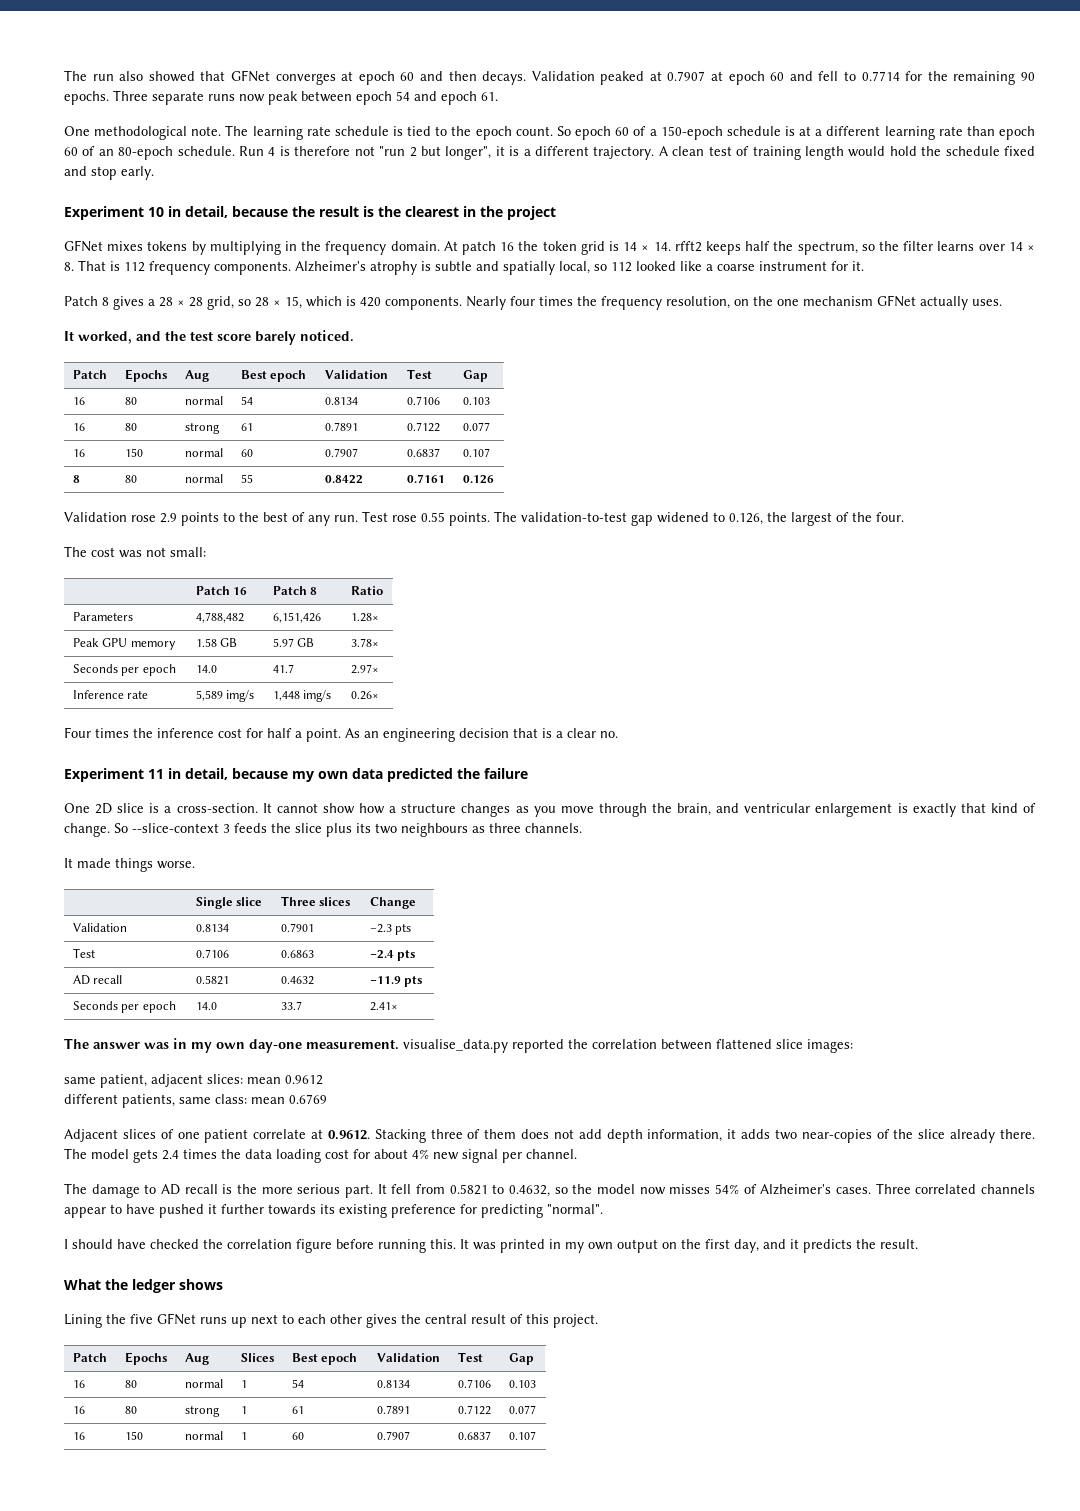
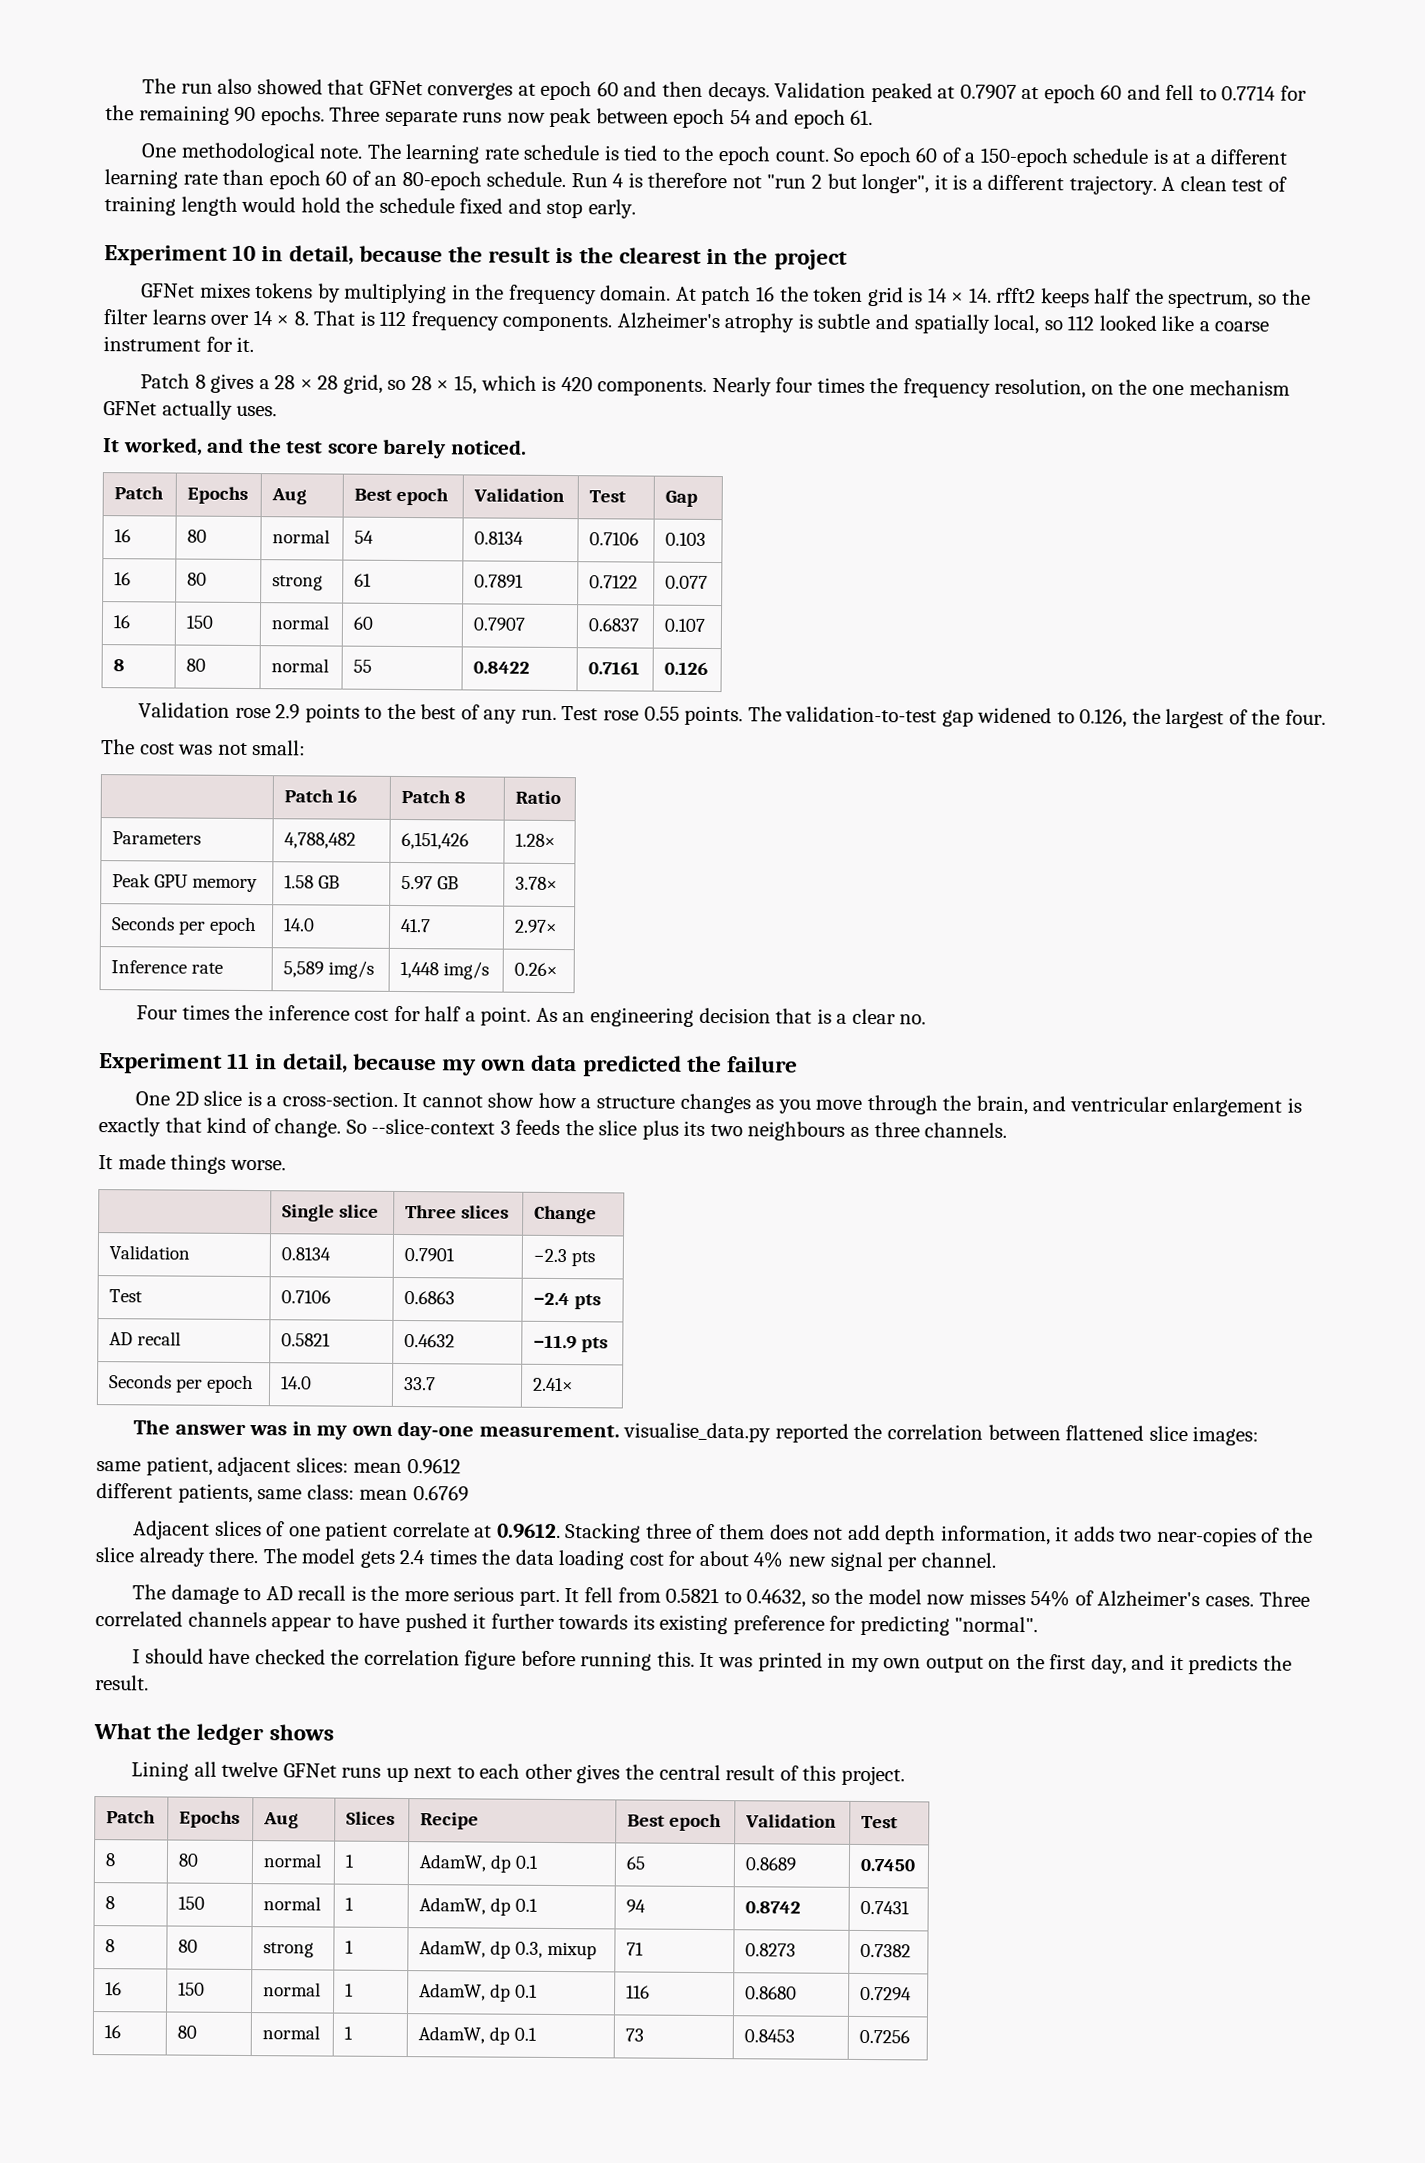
[106,1314,153,1324] the five -> [193,1761,279,1778] all twelve
[291,1353,358,1365] [376,1353,440,1362] [457,1352,483,1362] [508,1353,534,1365] [72,1380,85,1388] [124,1380,137,1388] [184,1379,223,1388] [240,1380,247,1388] [291,1379,304,1388] [376,1380,410,1388] [457,1379,491,1388] [508,1380,536,1388] [72,1406,85,1414] [124,1406,137,1414] [184,1405,220,1417] [240,1406,247,1414] [291,1406,304,1414] [376,1405,410,1414] [457,1405,491,1415] [508,1405,536,1414] [72,1432,85,1440] [124,1431,143,1440] [184,1431,223,1440] [240,1432,247,1440] [291,1432,304,1440] [376,1431,410,1440] [457,1431,491,1440] [508,1431,536,1440] | Best epoch | Validation | Test | Gap // 16 | 80 | normal | 1 | 54 | 0.8134 | 0.7106 | 0.103 // 16 | 80 | strong | 1 | 61 | 0.7891 | 0.7122 | 0.077 // 16 | 150 | normal | 1 | 60 | 0.7907 | 0.6837 | 0.107 -> [420,1812,480,1830] [627,1813,723,1832] [745,1814,838,1828] [861,1815,899,1829] [105,1853,117,1867] [178,1853,200,1867] [263,1853,323,1868] [345,1854,355,1868] [419,1854,539,1873] [626,1856,646,1870] [745,1857,797,1871] [860,1858,916,1872] [105,1896,116,1910] [178,1896,206,1910] [263,1896,322,1911] [345,1897,355,1911] [419,1897,539,1916] [626,1899,647,1913] [745,1901,802,1914] [860,1900,911,1915] [105,1939,116,1953] [178,1939,199,1953] [263,1942,315,1958] [345,1940,355,1954] [419,1940,598,1960] [626,1942,645,1956] [745,1943,797,1957] [860,1943,912,1958] [105,1982,123,1996] [178,1982,206,1996] [263,1982,322,1997] [345,1983,355,1997] [419,1983,539,2002] [626,1985,651,1999] [745,1986,798,2000] [860,1986,913,2001] [104,2025,122,2039] [177,2025,198,2039] [262,2025,321,2040] [344,2026,354,2040] [418,2026,538,2045] [625,2028,645,2042] [744,2029,796,2043] [859,2029,911,2044] | Recipe | Best epoch | Validation | Test // 8 | 80 | normal | 1 | AdamW, dp 0.1 | 65 | 0.8689 | 0.7450 // 8 | 150 | normal | 1 | AdamW, dp 0.1 | 94 | 0.8742 | 0.7431 // 8 | 80 | strong | 1 | AdamW, dp 0.3, mixup | 71 | 0.8273 | 0.7382 // 16 | 150 | normal | 1 | AdamW, dp 0.1 | 116 | 0.8680 | 0.7294 // 16 | 80 | normal | 1 | AdamW, dp 0.1 | 73 | 0.8453 | 0.7256

